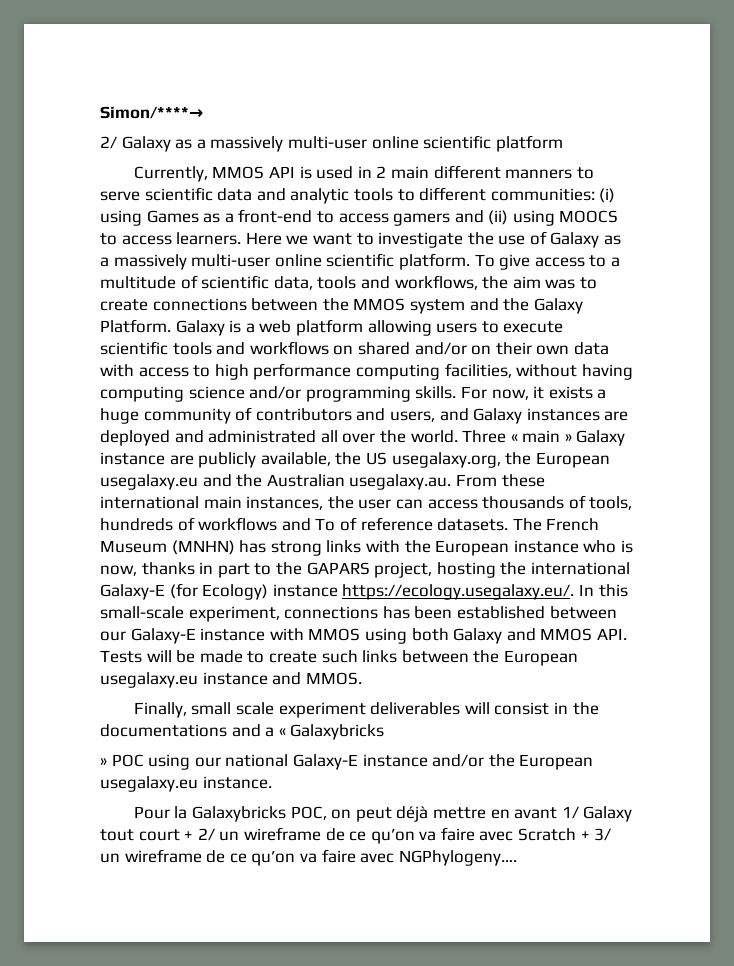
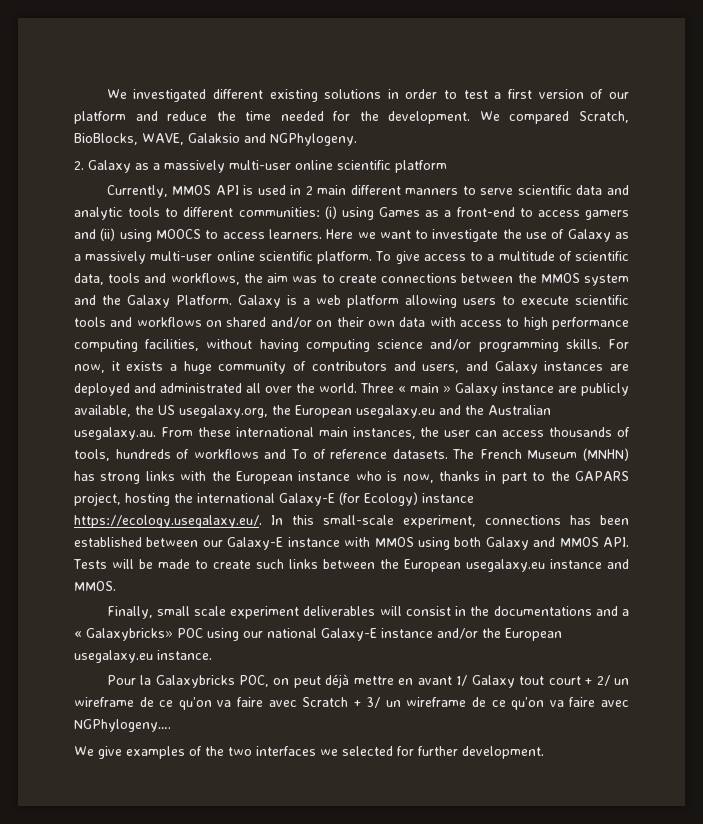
[100,106,203,119] [100,136,117,149] Simon/****→ // 2/ -> [106,89,630,102] [74,111,630,124] [74,133,357,146] [74,161,84,170] We investigated different existing solutions in order to test a first version of our platform and reduce the time needed for the development. We compared Scratch, BioBlocks, WAVE, Galaksio and NGPhylogeny. // 2.
[290,724,385,740] [100,758,107,766] Galaxybricks // » -> [86,628,173,641] Galaxybricks»
(517, 858) none -> [74,746,544,759] // We give examples of the two interfaces we selected for further development.

